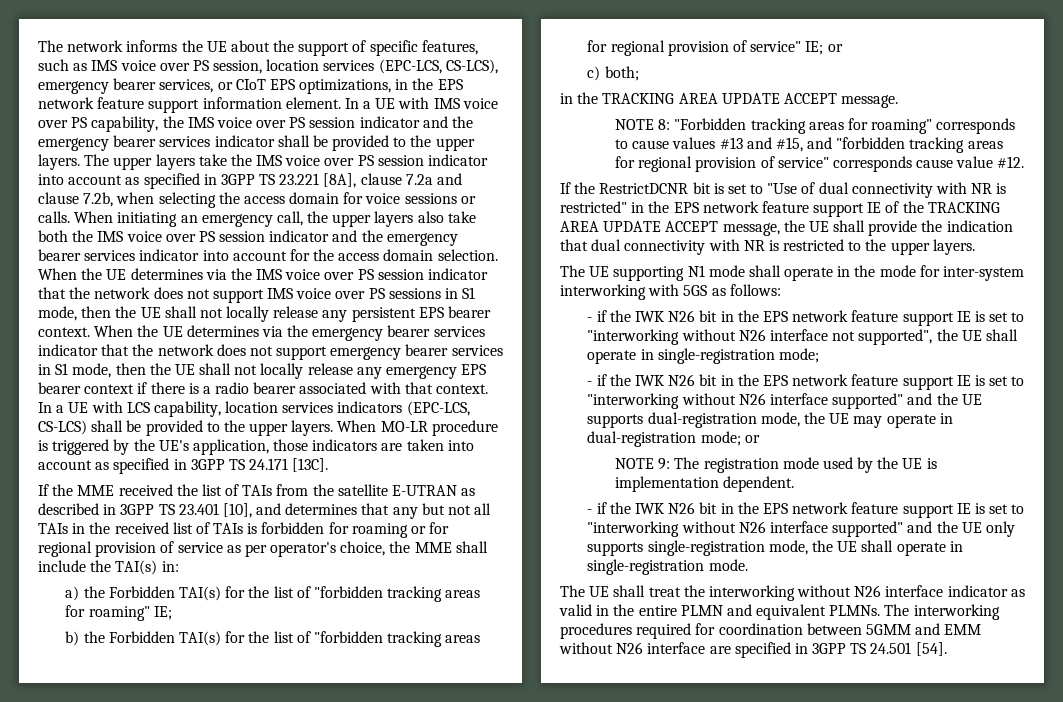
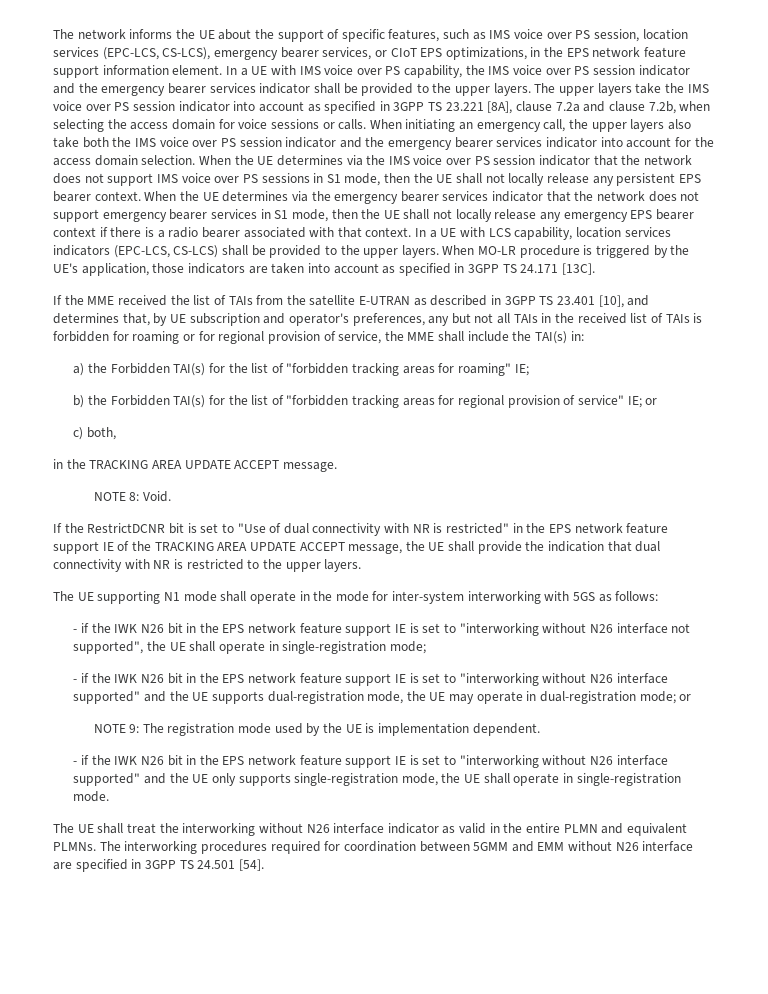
[361,503,390,515] that -> [122,313,425,326] that, by UE subscription and operator's preferences,
[177,541,386,557] service as per operator's choice, -> [338,331,382,344] service,
[604,66,639,81] both; -> [86,427,116,440] both,
[674,118,1016,134] [614,137,1003,153] [614,156,1025,172] "Forbidden tracking areas for roaming" corresponds to cause values #13 and #15, and "forbidden tracking areas for regional provision of service" corresponds cause value #12. -> [142,491,171,502] Void.

